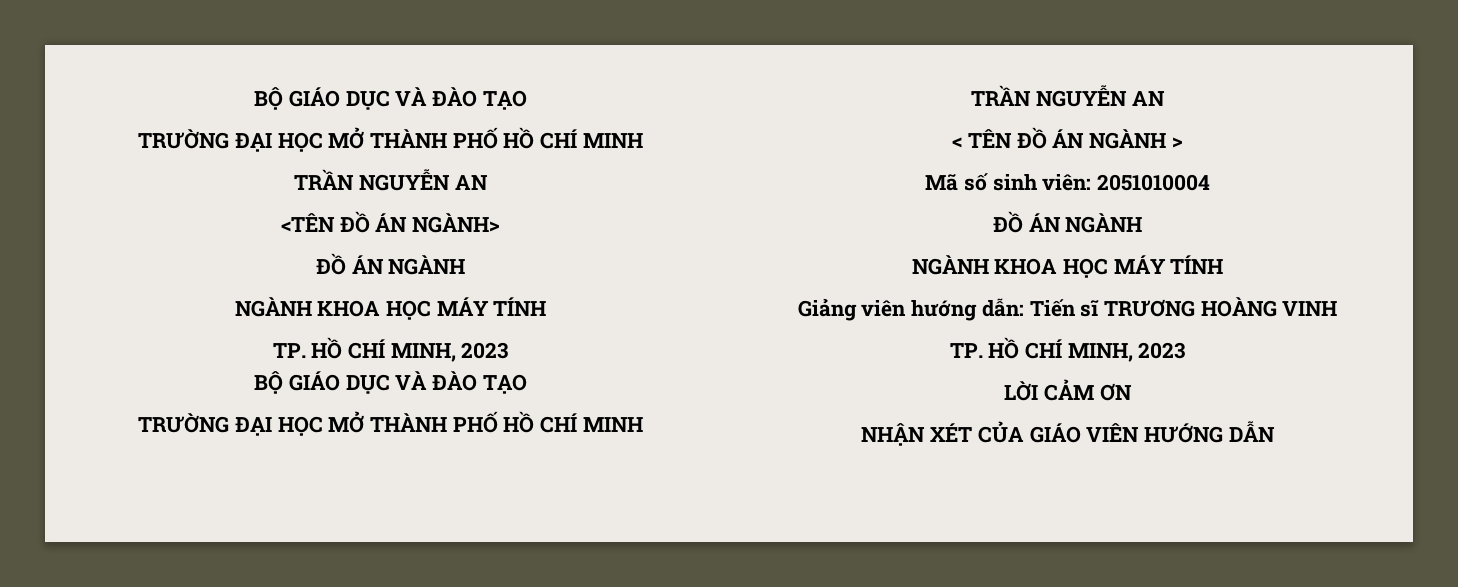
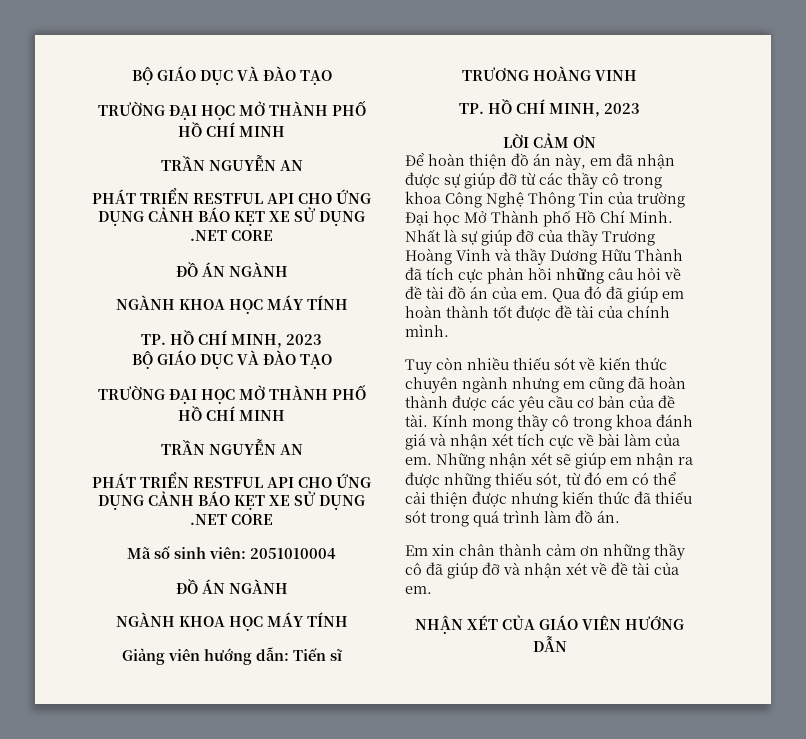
[280,211,501,233] <TÊN ĐỒ ÁN NGÀNH> -> [92,188,371,204] [98,207,365,226] [190,230,273,241] PHÁT TRIỂN RESTFUL API CHO ỨNG DỤNG CẢNH BÁO KẸT XE SỬ DỤNG .NET CORE
[952,127,1183,149] < TÊN ĐỒ ÁN NGÀNH > -> [92,472,371,488] [98,491,365,510] [190,514,273,525] PHÁT TRIỂN RESTFUL API CHO ỨNG DỤNG CẢNH BÁO KẸT XE SỬ DỤNG .NET CORE
(1132, 392) none -> [405,152,675,170] [405,172,662,189] [405,191,685,208] [405,210,673,227] [405,229,655,246] [405,248,683,265] [405,267,681,284] [405,286,684,303] [405,305,670,321] [405,324,449,337] [405,357,667,374] [405,376,686,393] [405,395,675,412] [405,414,693,431] [405,433,680,450] [405,452,693,469] [405,471,676,489] [405,491,692,508] [405,510,620,527] [405,543,685,560] [405,562,679,579] [405,586,432,594] // Để hoàn thiện đồ án này, em đã nhận được sự giúp đỡ từ các thầy cô trong khoa Công Nghệ Thông Tin của trường Đại học Mở Thành phố Hồ Chí Minh. Nhất là sự giúp đỡ của thầy Trương Hoàng Vinh và thầy Dương Hữu Thành đã tích cực phản hồi những câu hỏi về đề tài đồ án của em. Qua đó đã giúp em hoàn thành tốt được đề tài của chính mình. // Tuy còn nhiều thiếu sót về kiến thức chuyên ngành nhưng em cũng đã hoàn thành được các yêu cầu cơ bản của đề tài. Kính mong thầy cô trong khoa đánh giá và nhận xét tích cực về bài làm của em. Những nhận xét sẽ giúp em nhận ra được những thiếu sót, từ đó em có thể cải thiện được nhưng kiến thức đã thiếu sót trong quá trình làm đồ án. // Em xin chân thành cảm ơn những thầy cô đã giúp đỡ và nhận xét về đề tài của em.

